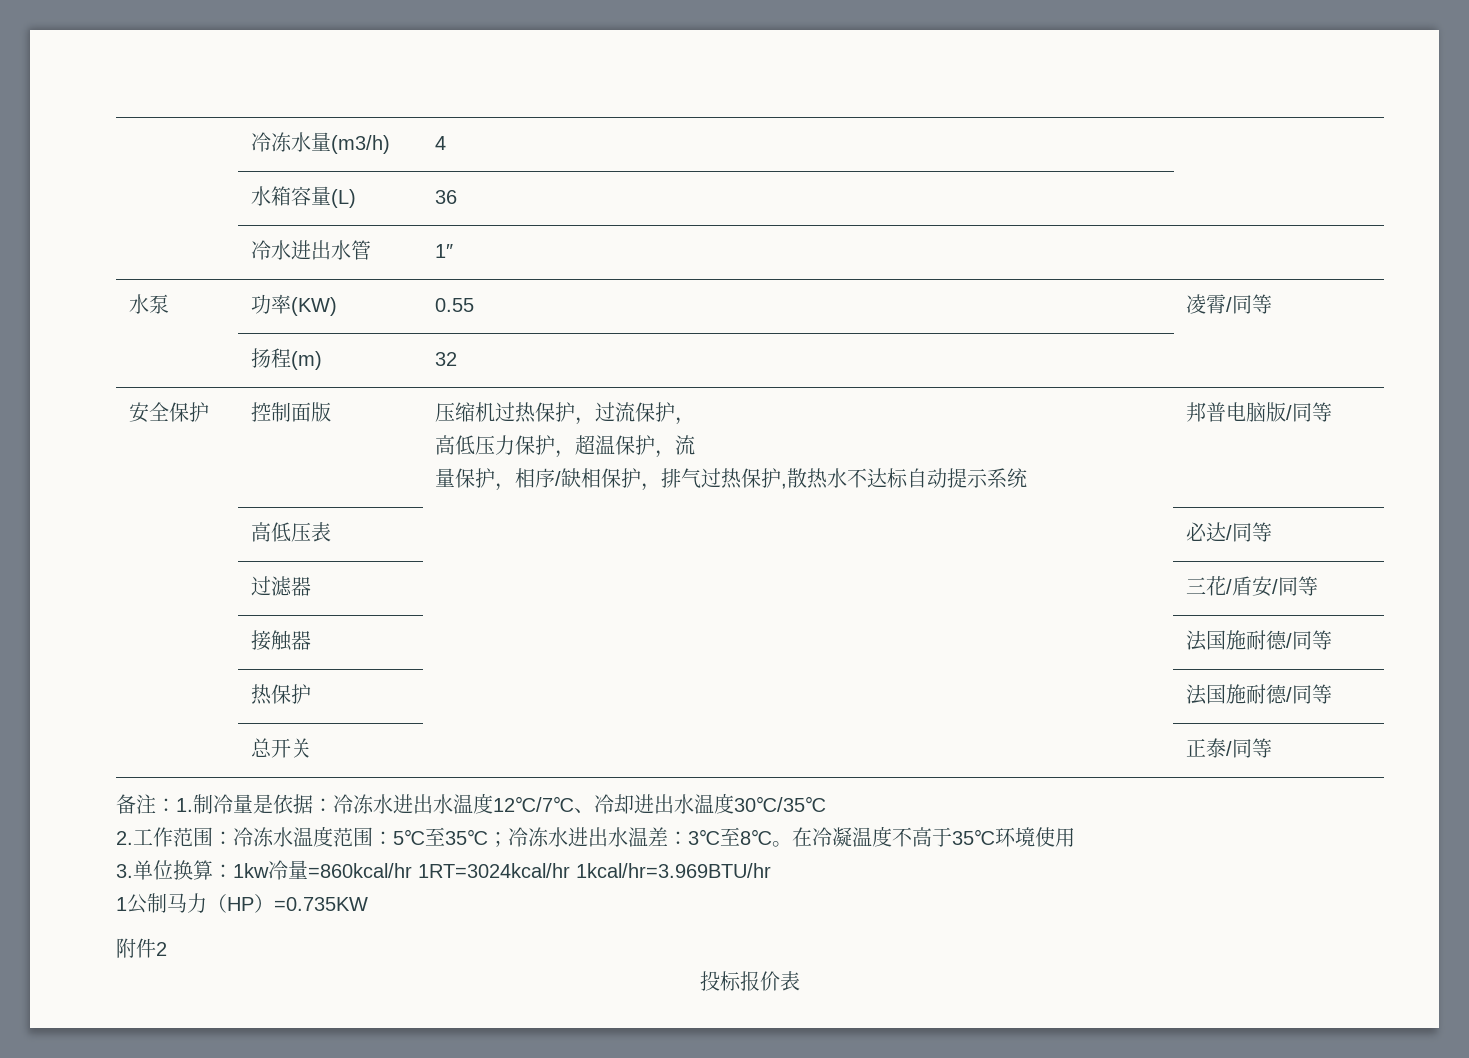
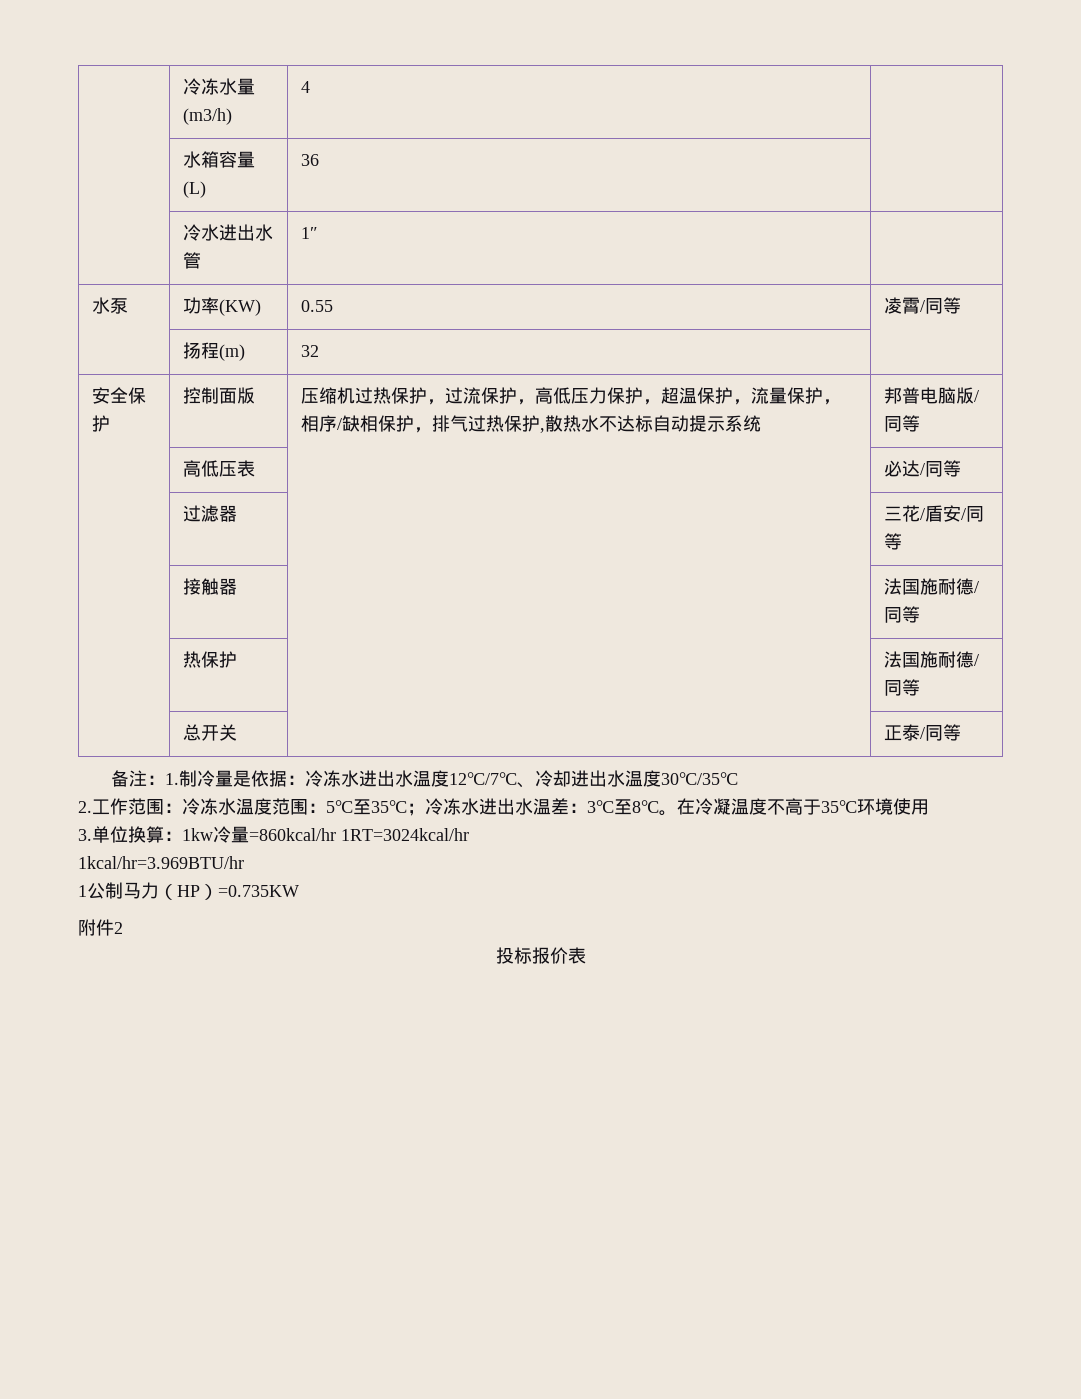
(695, 421) // -> (535, 402) none
(695, 445) // -> (769, 395) none
(570, 870) none -> (469, 834) //

